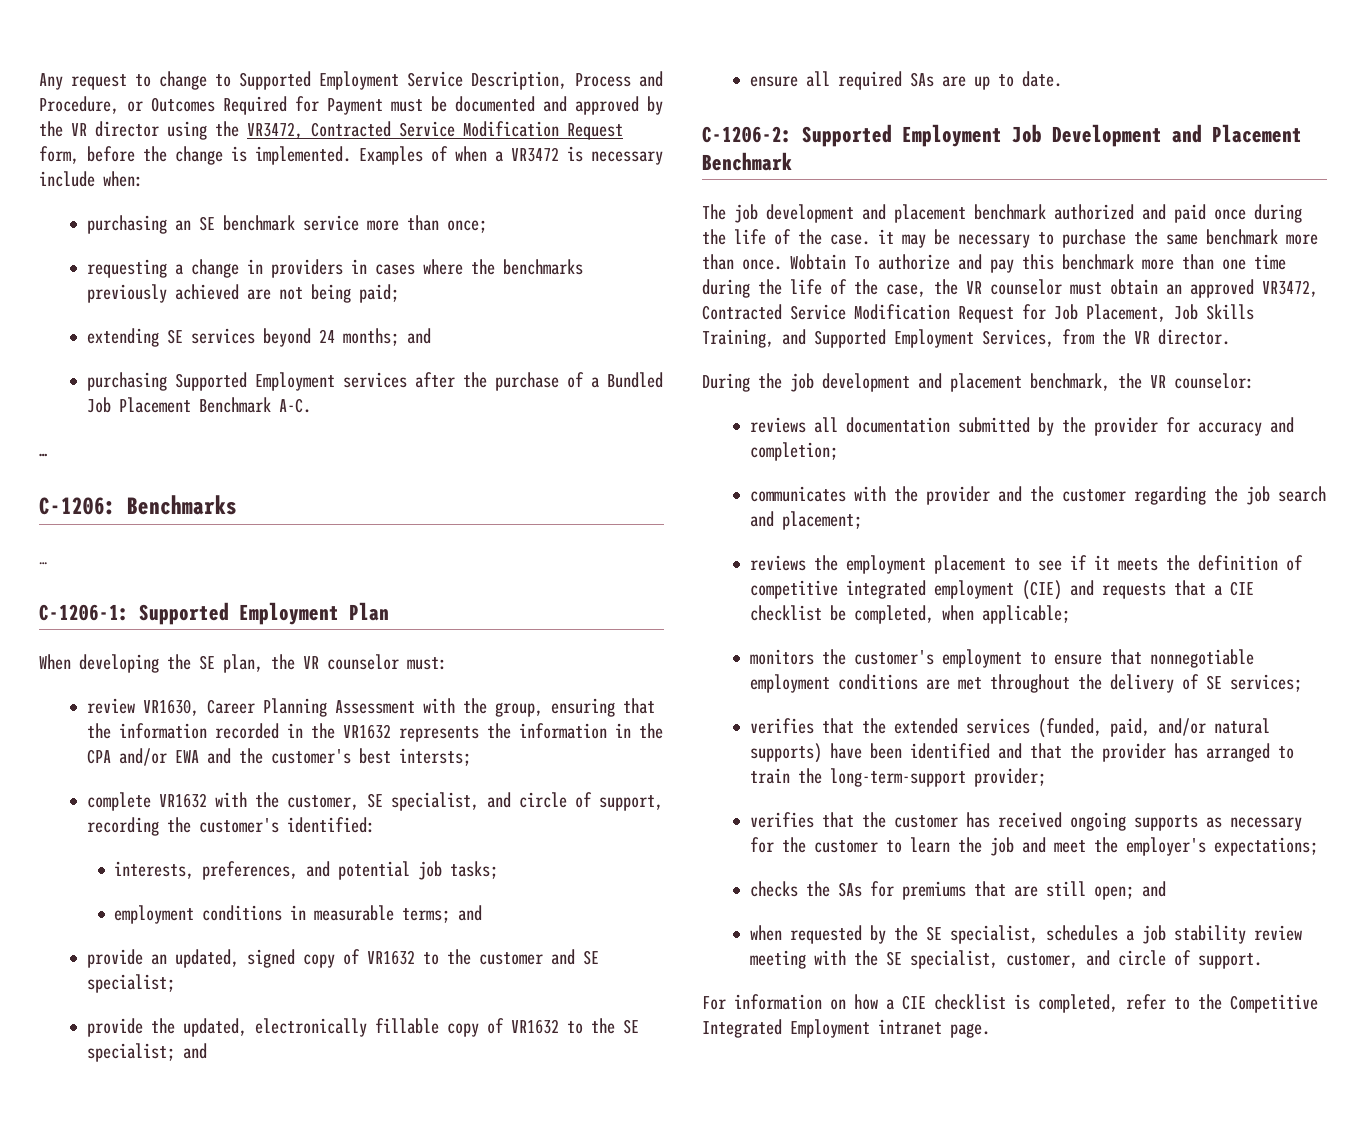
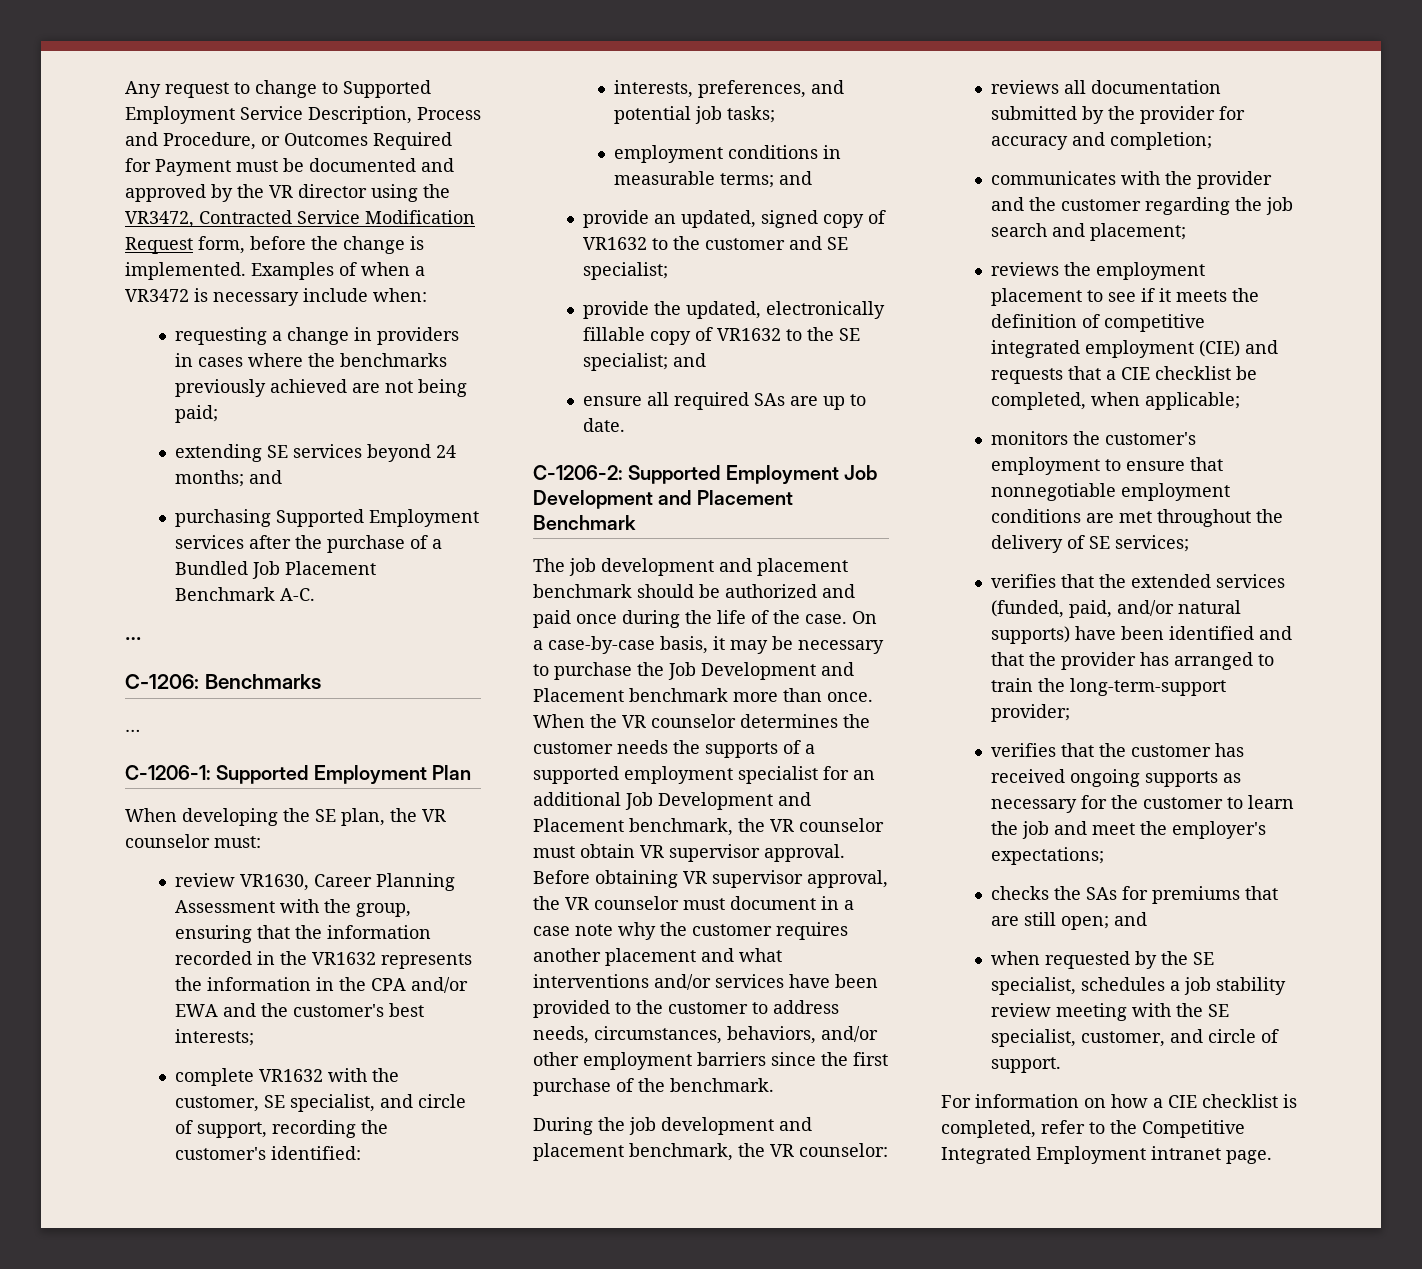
[86,215,487,234] // purchasing an SE benchmark service more than once; -> (427, 295) none
[398,748,471,766] intersts; -> [175,1029,255,1046] interests;
(1046, 212) none -> [637,584,720,598] should be
(870, 239) none -> [852,611,877,624] [533,636,708,654] On a case-by-case basis,
[1166,229,1318,245] [702,254,1286,273] [702,279,926,298] same benchmark more than once. Wobtain To authorize and pay this benchmark more than one time during the life of the case, -> [668,662,854,680] [533,688,873,702] [533,714,870,728] [533,740,815,758] [533,766,875,784] [533,792,811,810] [533,818,733,836] Job Development and Placement benchmark more than once. When the VR counselor determines the customer needs the supports of a supported employment specialist for an additional Job Development and Placement benchmark,
[1166,279,1318,298] [702,304,1254,323] [702,329,1230,348] an approved VR3472, Contracted Service Modification Request for Job Placement, Job Skills Training, and Supported Employment Services, from the VR director. -> [640,844,845,862] [533,870,888,888] [533,896,854,910] [533,922,848,940] [533,948,782,966] [533,974,878,990] [533,1000,839,1018] [533,1026,878,1044] [533,1052,888,1070] [533,1078,774,1096] VR supervisor approval. Before obtaining VR supervisor approval, the VR counselor must document in a case note why the customer requires another placement and what interventions and/or services have been provided to the customer to address needs, circumstances, behaviors, and/or other employment barriers since the first purchase of the benchmark.

